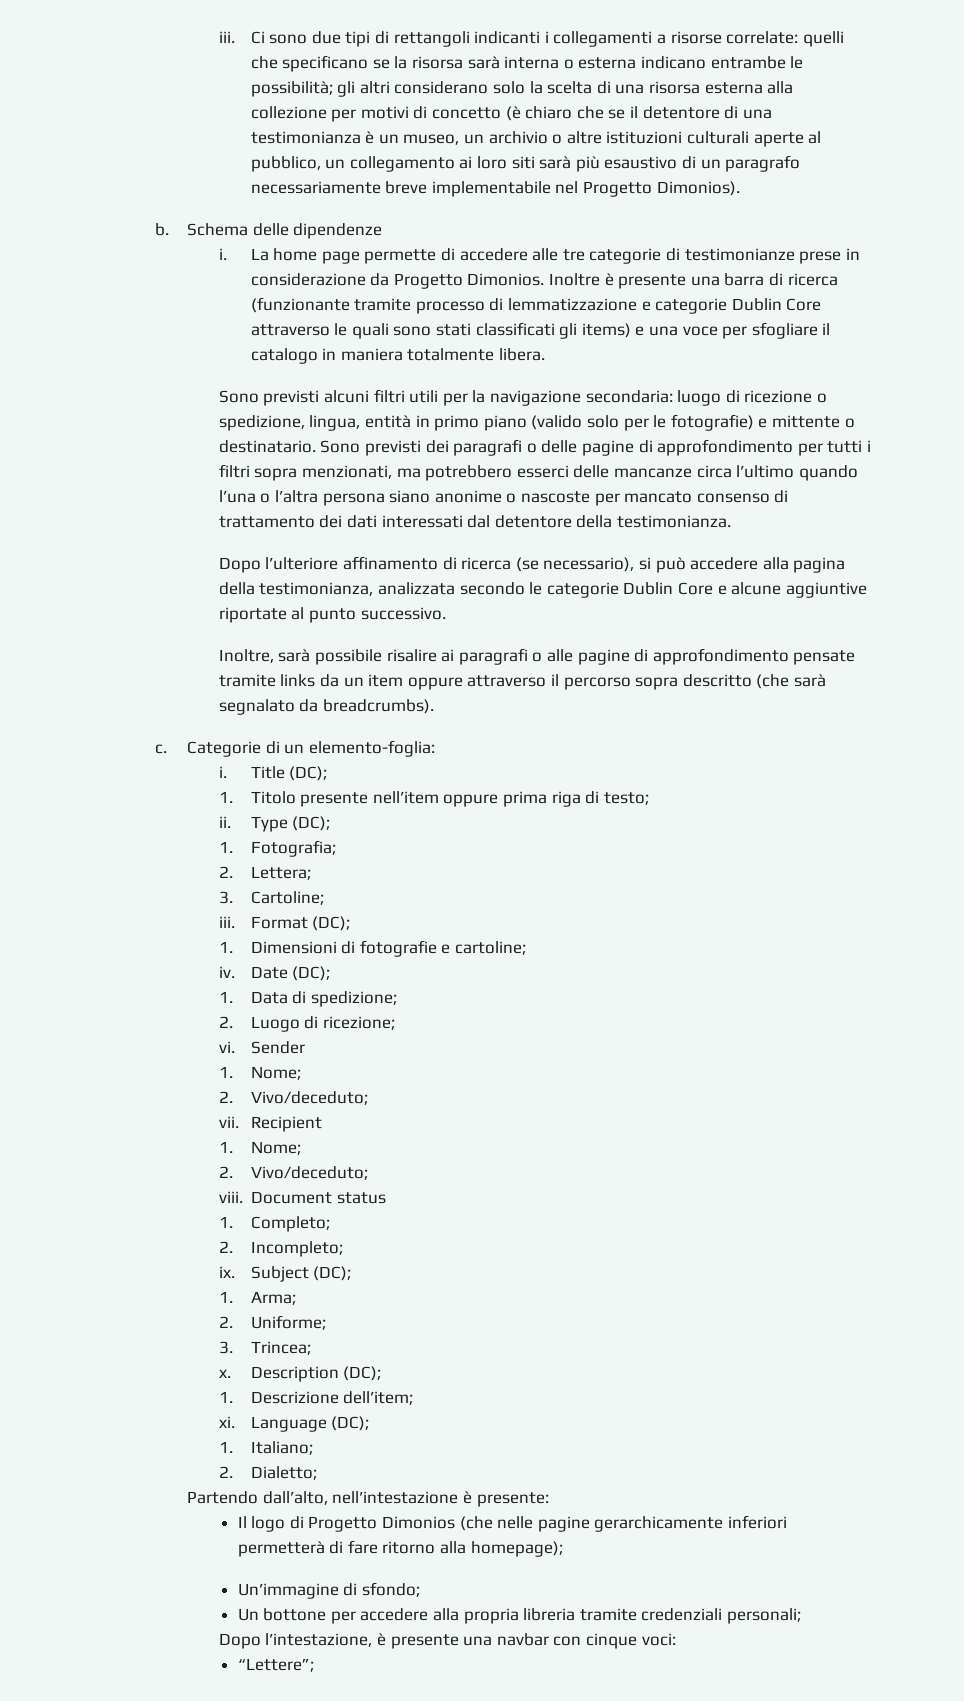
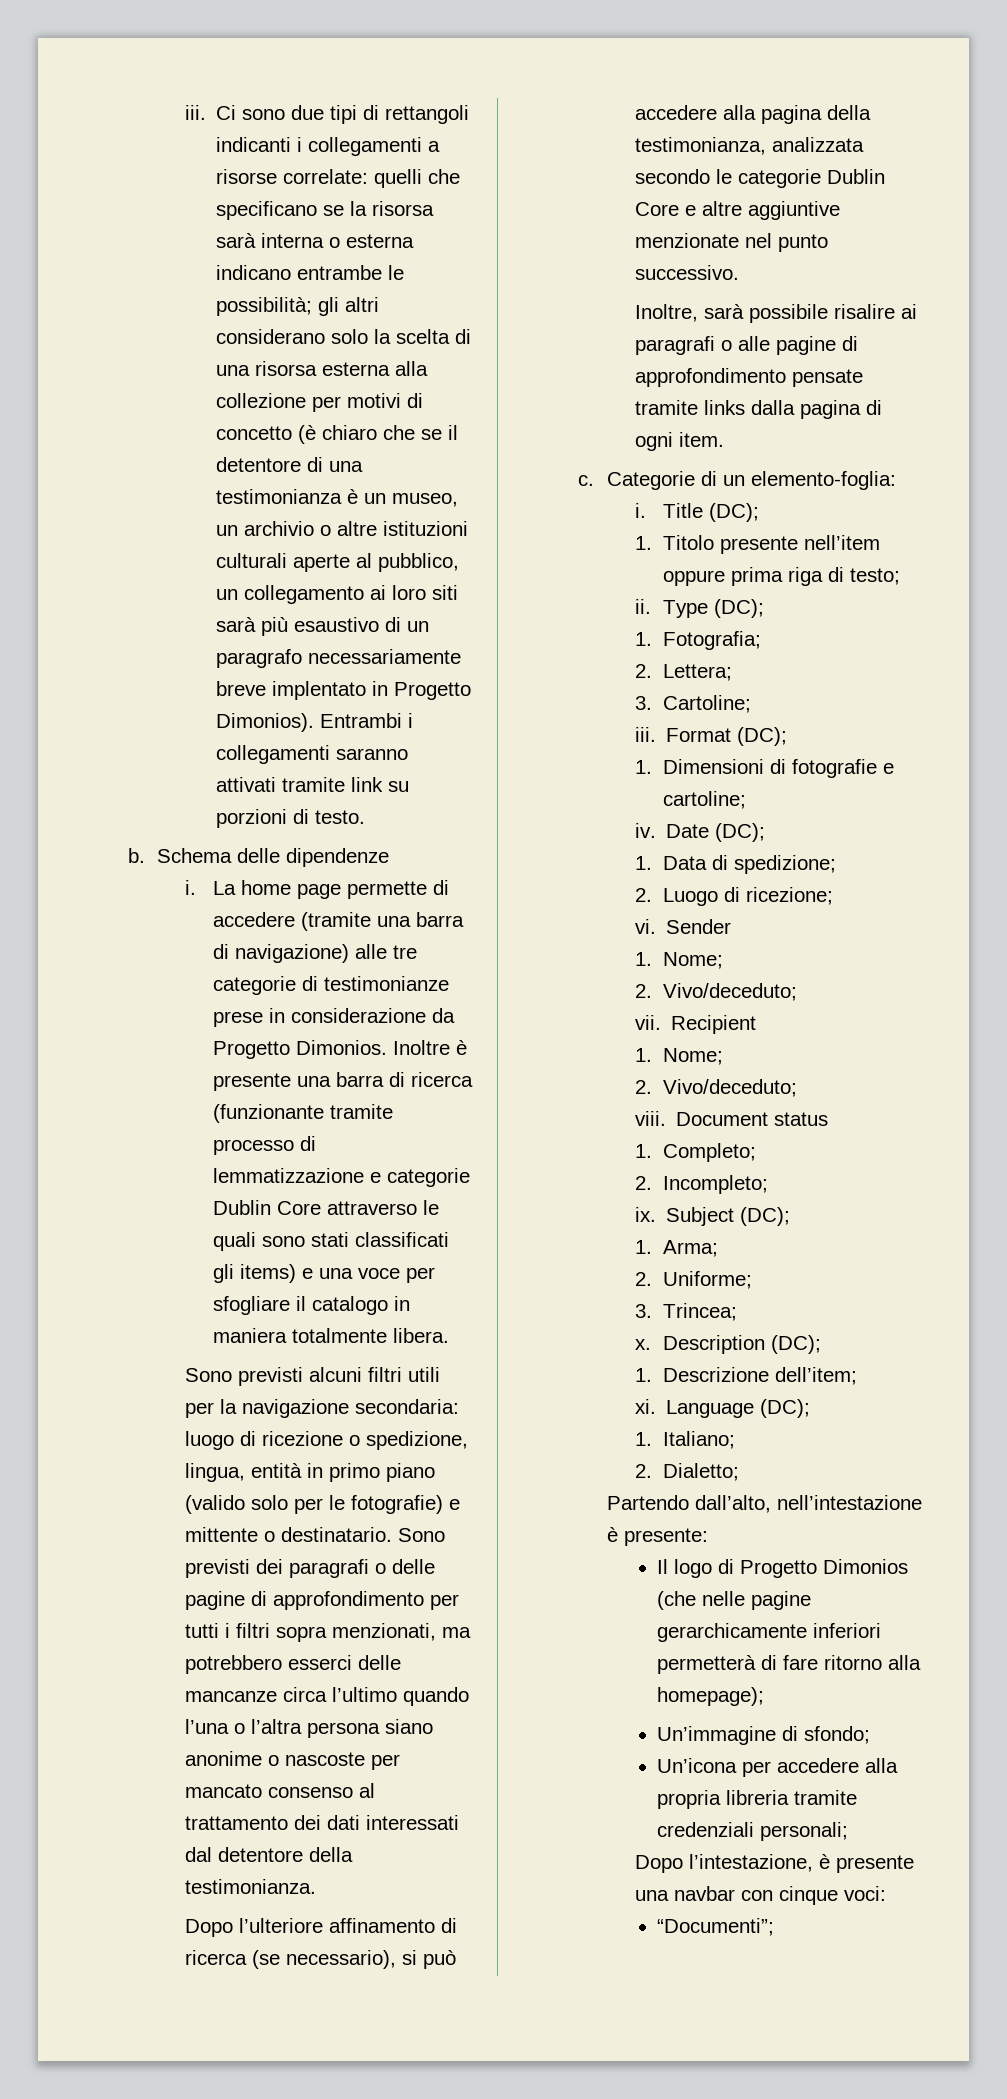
[431,181,579,197] implementabile nel -> [271,681,388,700] implentato in
(740, 188) none -> [319,713,413,728] [215,745,408,764] [215,777,409,792] [215,809,365,828] Entrambi i collegamenti saranno attivati tramite link su porzioni di testo.
(528, 254) none -> [300,912,464,931] [212,944,349,963] (tramite una barra di navigazione)
[774,490,789,503] di -> [358,1783,375,1798] al
[731,582,867,598] [218,607,305,623] alcune aggiuntive riportate al -> [701,201,840,220] [634,233,772,248] altre aggiuntive menzionate nel
[320,674,826,690] [218,699,435,715] da un item oppure attraverso il percorso sopra descritto (che sarà segnalato da breadcrumbs). -> [750,400,882,419] [634,432,724,451] dalla pagina di ogni item.
[237,1608,327,1621] Un bottone -> [657,1758,738,1773] Un’icona
[237,1658,314,1672] “Lettere”; -> [657,1918,775,1936] “Documenti”;

